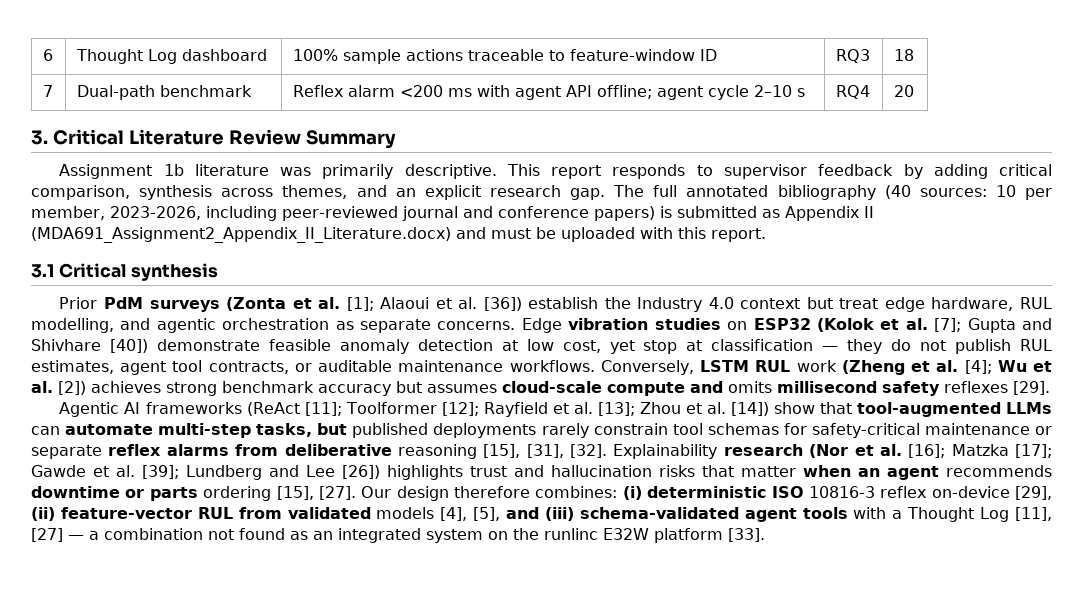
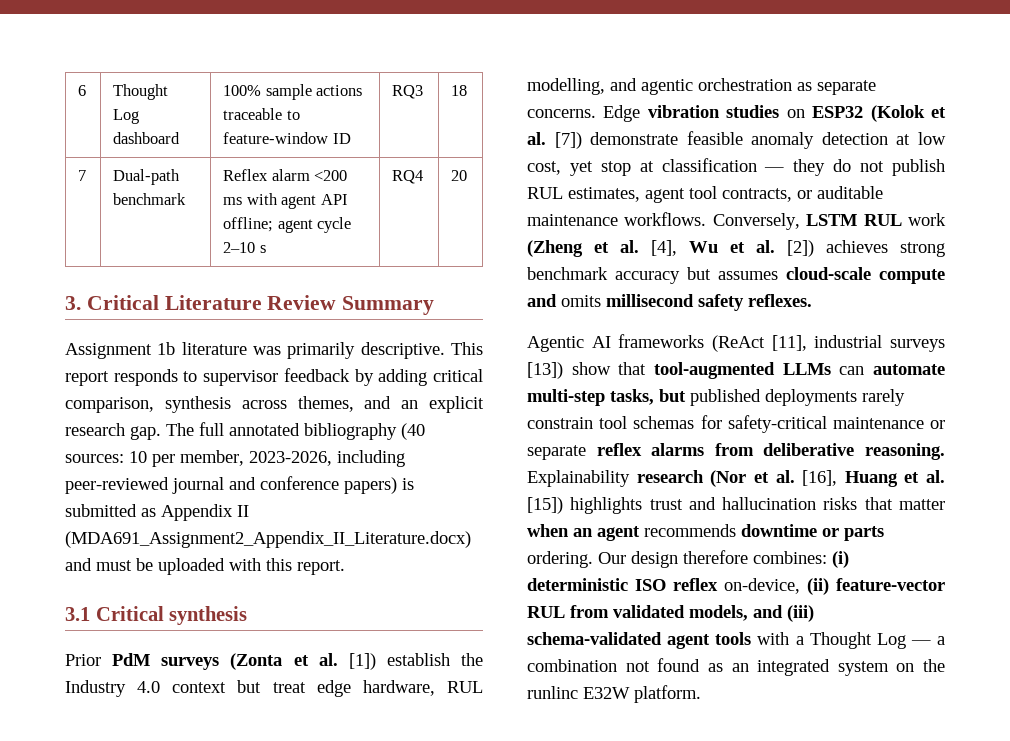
[346,297,522,311] [1]; Alaoui et al. [36]) -> [348,653,376,670] [1])
[934,318,1052,333] [31,339,148,353] [7]; Gupta and Shivhare [40]) -> [554,132,582,149] [7])
[964,360,992,374] [4]; -> [651,240,677,256] [4],
[944,381,1050,395] reflexes [29]. -> [748,294,812,307] reflexes.
[304,402,769,417] [11]; Toolformer [12]; Rayfield et al. [13]; Zhou et al. [14]) -> [771,335,945,352] [527,362,563,379] [11], industrial surveys [13])
[397,444,607,459] reasoning [15], [31], [32]. -> [865,443,945,460] reasoning.
[908,444,1052,458] [31,465,380,480] [16]; Matzka [17]; Gawde et al. [39]; Lundberg and Lee [26]) -> [802,470,945,487] [527,497,563,514] [16], Huang et al. [15])
[203,486,356,501] ordering [15], [27]. -> [527,551,593,568] ordering.
[808,486,1052,500] 10816-3 reflex on-device [29], -> [673,578,800,594] reflex on-device,
[376,507,501,521] models [4], [5], -> [689,605,748,621] models,
[1014,507,1052,521] [31,528,63,542] [11], [27] -> (906, 641) none
[654,528,765,543] platform [33]. -> [634,685,701,703] platform.

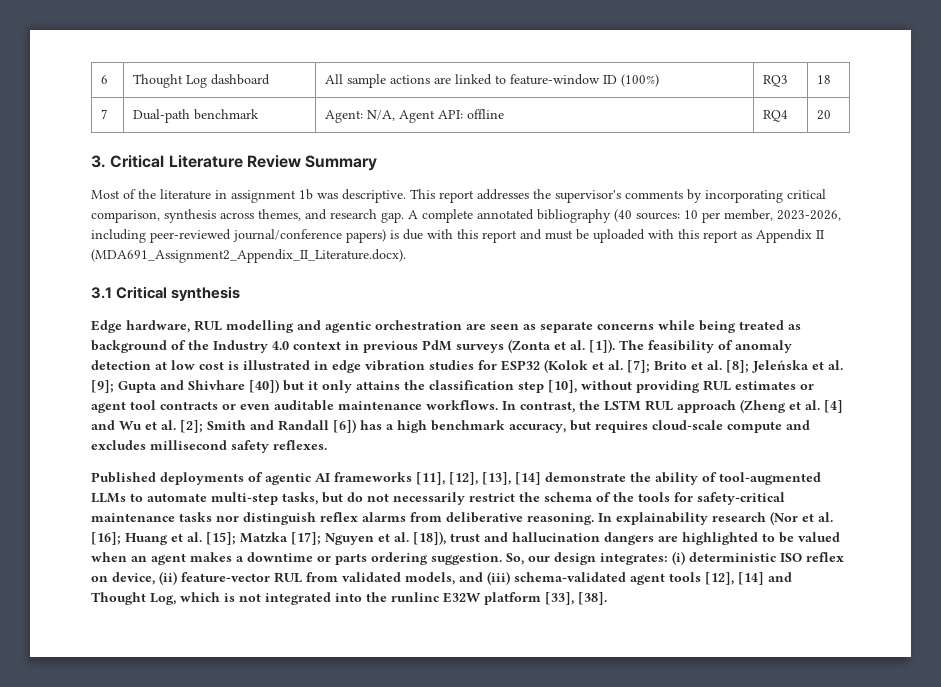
[223,85,262,96] 100% -> [324,74,343,84] All
[223,108,283,120] traceable -> [433,74,492,85] are linked
(351, 138) none -> [620,74,659,87] (100%)
[223,169,348,181] [223,193,348,209] [223,217,352,233] [223,242,266,253] Reflex alarm <200 ms with agent API offline; agent cycle 2–10 s -> [324,109,504,123] Agent: N/A, Agent API: offline
[65,342,483,359] [65,368,428,386] Assignment 1b literature was primarily descriptive. This report responds to supervisor feedback by adding -> [91,189,783,203] Most of the literature in assignment 1b was descriptive. This report addresses the supervisor's comments by incorporating
[401,396,484,413] [65,422,224,440] an explicit research gap. The full -> [330,209,473,223] research gap. A complete
[172,476,414,494] [65,504,249,521] [65,531,471,548] journal and conference papers) is submitted as Appendix II (MDA691_Assignment2_Appendix_II_Literature.docx) -> [233,229,517,243] journal/conference papers) is due with this report
[297,560,345,575] [65,606,248,625] [65,654,101,666] report. // 3.1 Critical synthesis // Prior -> [703,229,824,243] [91,249,406,263] [91,286,241,301] [91,320,801,333] [91,340,418,353] report as Appendix II (MDA691_Assignment2_Appendix_II_Literature.docx). // 3.1 Critical synthesis // Edge hardware, RUL modelling and agentic orchestration are seen as separate concerns while being treated as background of the Industry 4.0 context in previous
[348,653,483,670] [65,680,483,697] [527,78,876,95] [527,105,641,122] [1]) establish the Industry 4.0 context but treat edge hardware, RUL modelling, and agentic orchestration as separate concerns. Edge -> [589,339,792,353] [91,360,361,373] [1]). The feasibility of anomaly detection at low cost is illustrated in edge
[786,109,805,118] on -> [478,360,497,370] for
[554,131,946,149] [527,158,946,176] [527,186,883,203] [527,212,800,230] [7]) demonstrate feasible anomaly detection at low cost, yet stop at classification — they do not publish RUL estimates, agent tool contracts, or auditable maintenance workflows. Conversely, -> [627,360,843,373] [91,379,814,393] [91,400,600,413] [7]; Brito et al. [8]; Jeleńska et al. [9]; Gupta and Shivhare [40]) but it only attains the classification step [10], without providing RUL estimates or agent tool contracts or even auditable maintenance workflows. In contrast, the
[908,213,946,226] work -> [677,400,736,413] approach
[651,240,677,256] [4], -> [824,400,843,413] [91,420,115,430] [4] and
[787,240,945,257] [527,267,778,284] [2]) achieves strong benchmark accuracy but assumes -> [180,419,648,433] [2]; Smith and Randall [6]) has a high benchmark accuracy, but requires
[561,295,601,307] omits -> [91,440,146,450] excludes
[527,334,945,352] [527,362,647,379] Agentic AI frameworks (ReAct [11], industrial surveys [13]) show that -> [91,472,717,485] Published deployments of agentic AI frameworks [11], [12], [13], [14] demonstrate the ability of
[839,366,865,375] can -> [130,493,143,502] to
[690,389,905,406] [527,415,945,433] [527,445,586,460] published deployments rarely constrain tool schemas for safety-critical maintenance or separate -> [347,492,785,505] [91,512,316,525] do not necessarily restrict the schema of the tools for safety-critical maintenance tasks nor distinguish
[527,470,630,487] Explainability -> [598,512,708,525] In explainability
[802,470,838,486] [16], -> [91,532,121,545] [16];
[527,497,945,514] [15]) highlights trust and hallucination risks that matter -> [206,531,840,545] [15]; Matzka [17]; Nguyen et al. [18]), trust and hallucination dangers are highlighted to be valued
[644,524,736,537] recommends -> [190,552,244,562] makes a
[527,550,827,568] ordering. Our design therefore combines: -> [371,552,668,565] ordering suggestion. So, our design integrates:
[724,578,800,594] on-device, -> [91,572,155,585] on device,
[757,632,945,649] [527,658,945,676] [527,685,701,703] with a Thought Log — a combination not found as an integrated system on the runlinc E32W platform. -> [705,572,792,585] [91,592,607,605] [12], [14] and Thought Log, which is not integrated into the runlinc E32W platform [33], [38].

